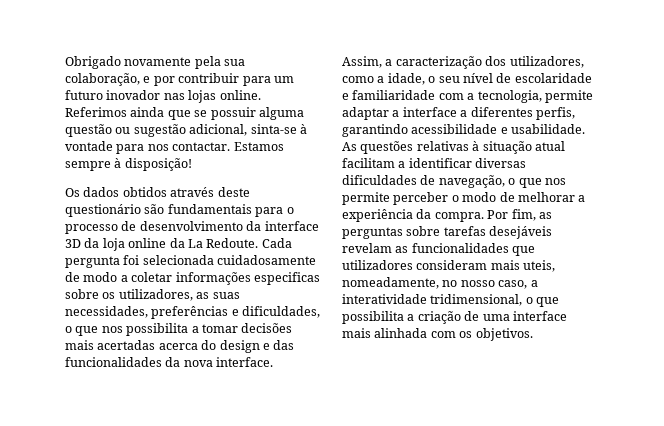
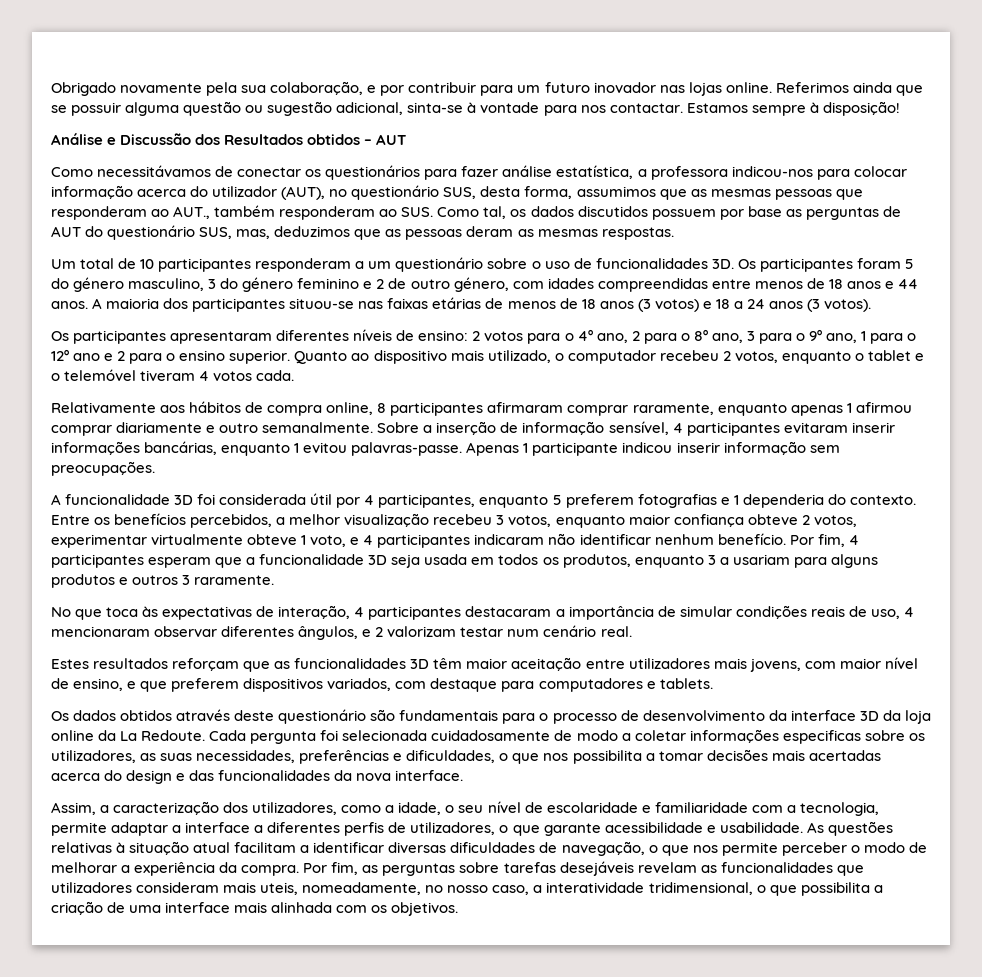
(192, 164) none -> [51,133,407,145] [51,165,907,180] [51,185,863,200] [51,205,901,220] [51,225,674,240] [51,257,914,272] [51,277,919,292] [51,297,872,312] [51,329,917,344] [51,349,925,364] [51,369,295,381] [51,401,912,416] [51,421,895,436] [51,441,840,456] [51,461,155,476] [51,493,916,508] [51,513,857,528] [51,533,859,548] [51,554,878,568] [51,574,275,588] [51,605,914,620] [51,625,632,640] [51,657,918,672] [51,678,713,692] // Análise e Discussão dos Resultados obtidos – AUT // Como necessitávamos de conectar os questionários para fazer análise estatística, a professora indicou-nos para colocar informação acerca do utilizador (AUT), no questionário SUS, desta forma, assumimos que as mesmas pessoas que responderam ao AUT., também responderam ao SUS. Como tal, os dados discutidos possuem por base as perguntas de AUT do questionário SUS, mas, deduzimos que as pessoas deram as mesmas respostas. // Um total de 10 participantes responderam a um questionário sobre o uso de funcionalidades 3D. Os participantes foram 5 do género masculino, 3 do género feminino e 2 de outro género, com idades compreendidas entre menos de 18 anos e 44 anos. A maioria dos participantes situou-se nas faixas etárias de menos de 18 anos (3 votos) e 18 a 24 anos (3 votos). // Os participantes apresentaram diferentes níveis de ensino: 2 votos para o 4º ano, 2 para o 8º ano, 3 para o 9º ano, 1 para o 12º ano e 2 para o ensino superior. Quanto ao dispositivo mais utilizado, o computador recebeu 2 votos, enquanto o tablet e o telemóvel tiveram 4 votos cada. // Relativamente aos hábitos de compra online, 8 participantes afirmaram comprar raramente, enquanto apenas 1 afirmou comprar diariamente e outro semanalmente. Sobre a inserção de informação sensível, 4 participantes evitaram inserir informações bancárias, enquanto 1 evitou palavras-passe. Apenas 1 participante indicou inserir informação sem preocupações. // A funcionalidade 3D foi considerada útil por 4 participantes, enquanto 5 preferem fotografias e 1 dependeria do contexto. Entre os benefícios percebidos, a melhor visualização recebeu 3 votos, enquanto maior confiança obteve 2 votos, experimentar virtualmente obteve 1 voto, e 4 participantes indicaram não identificar nenhum benefício. Por fim, 4 participantes esperam que a funcionalidade 3D seja usada em todos os produtos, enquanto 3 a usariam para alguns produtos e outros 3 raramente. // No que toca às expectativas de interação, 4 participantes destacaram a importância de simular condições reais de uso, 4 mencionaram observar diferentes ângulos, e 2 valorizam testar num cenário real. // Estes resultados reforçam que as funcionalidades 3D têm maior aceitação entre utilizadores mais jovens, com maior nível de ensino, e que preferem dispositivos variados, com destaque para computadores e tablets.
[535,107,575,120] [342,124,408,137] perfis, garantindo -> [344,822,601,836] perfis de utilizadores, o que garante

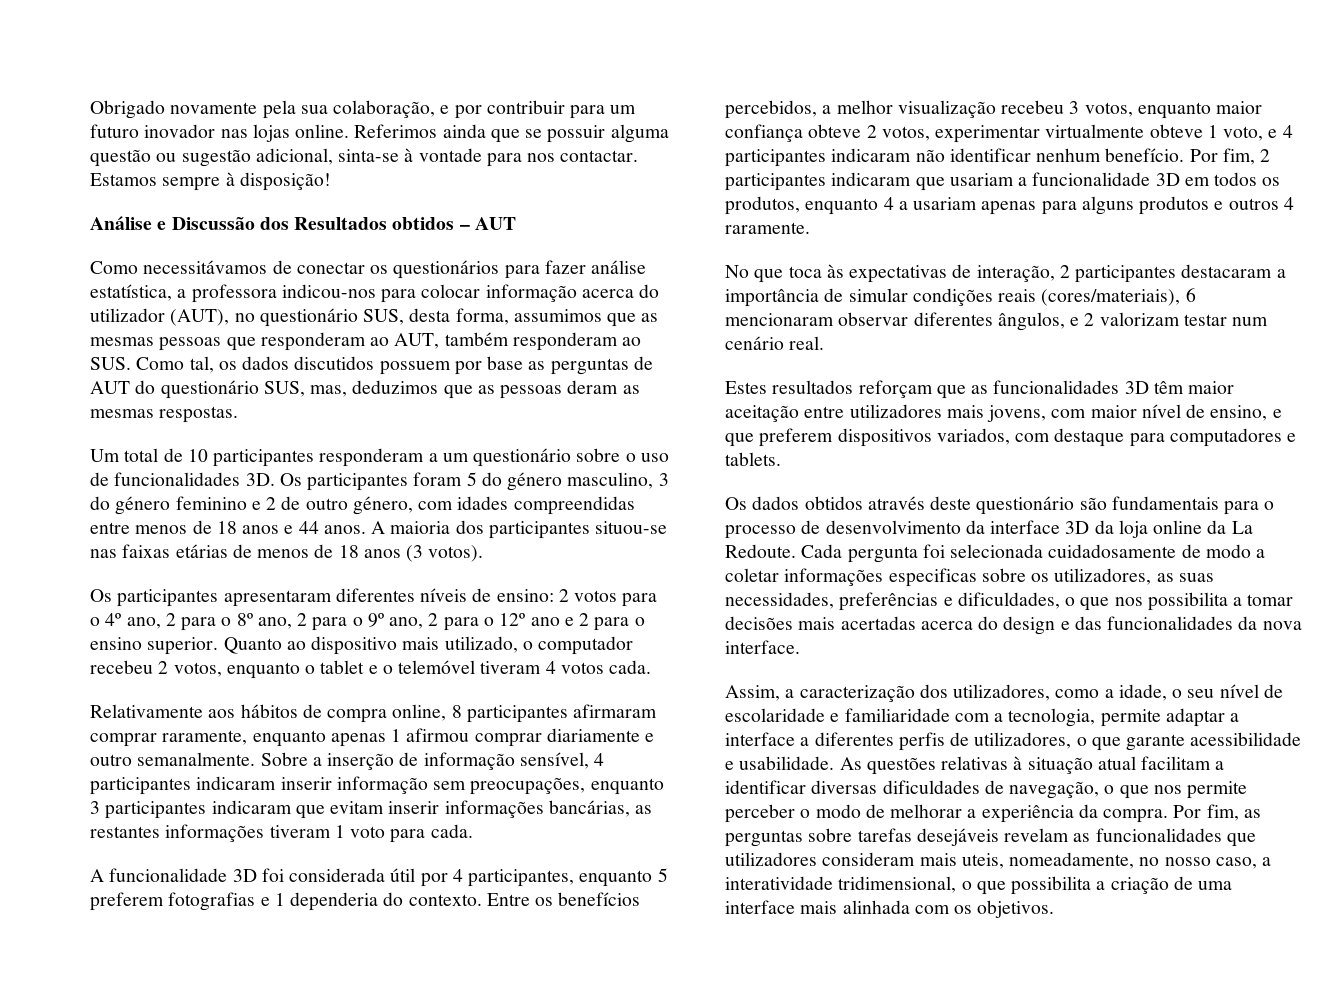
[173,206,211,219] AUT., -> [394,333,440,349] AUT,
[654,299,821,312] votos) e 18 a 24 anos (3 -> (424, 553) none
[746,331,755,341] 3 -> [297,613,308,626] 2
[861,331,867,341] 1 -> [428,613,439,626] 2
[783,422,895,433] [51,441,840,456] [51,461,155,476] evitaram inserir informações bancárias, enquanto 1 evitou palavras-passe. Apenas 1 participante indicou inserir informação sem preocupações. -> [196,776,664,795] [90,800,653,819] [90,824,473,843] indicaram inserir informação sem preocupações, enquanto 3 participantes indicaram que evitam inserir informações bancárias, as restantes informações tiveram 1 voto para cada.
[848,535,859,545] [51,554,243,568] 4 participantes esperam que -> [1260,149,1271,162] [725,172,1014,191] 2 participantes indicaram que usariam
[391,554,468,568] seja usada -> (1180, 179) none
[707,555,716,565] 3 -> [883,197,894,210] 4
(790, 559) none -> [981,201,1037,215] apenas
[182,575,191,585] 3 -> [1283,197,1294,210] 4
[354,607,365,617] 4 -> [1059,265,1070,278] 2
[848,606,914,619] de uso, 4 -> [1041,288,1196,306] (cores/materiais), 6

